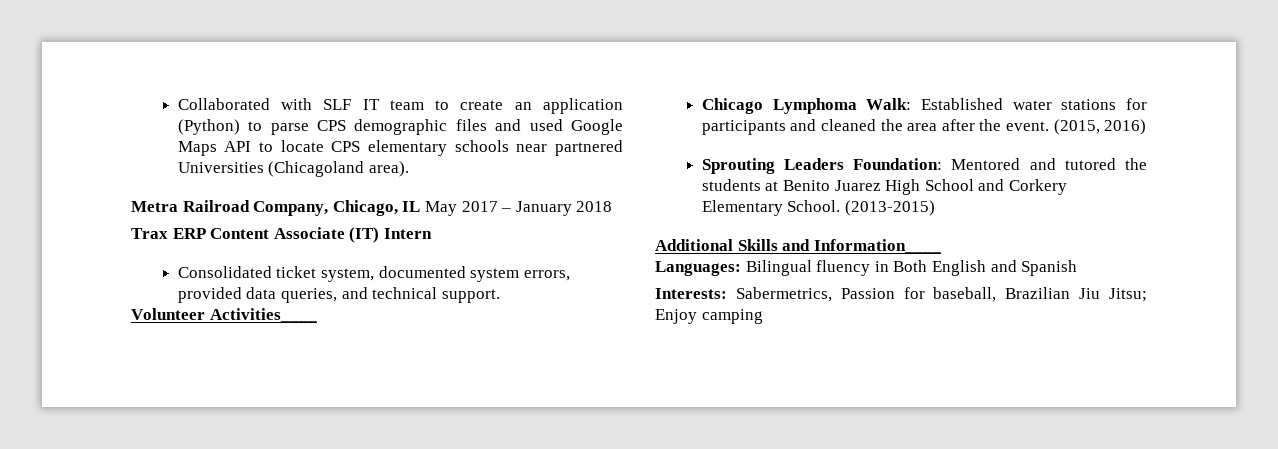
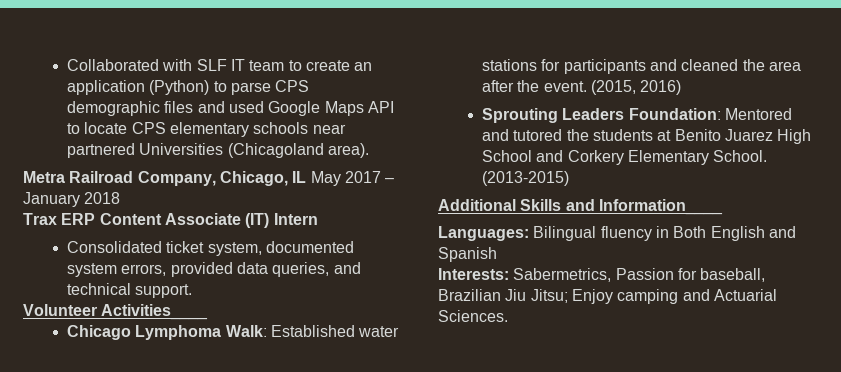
(763, 316) none -> [682,289,777,301] [438,310,508,322] and Actuarial Sciences.

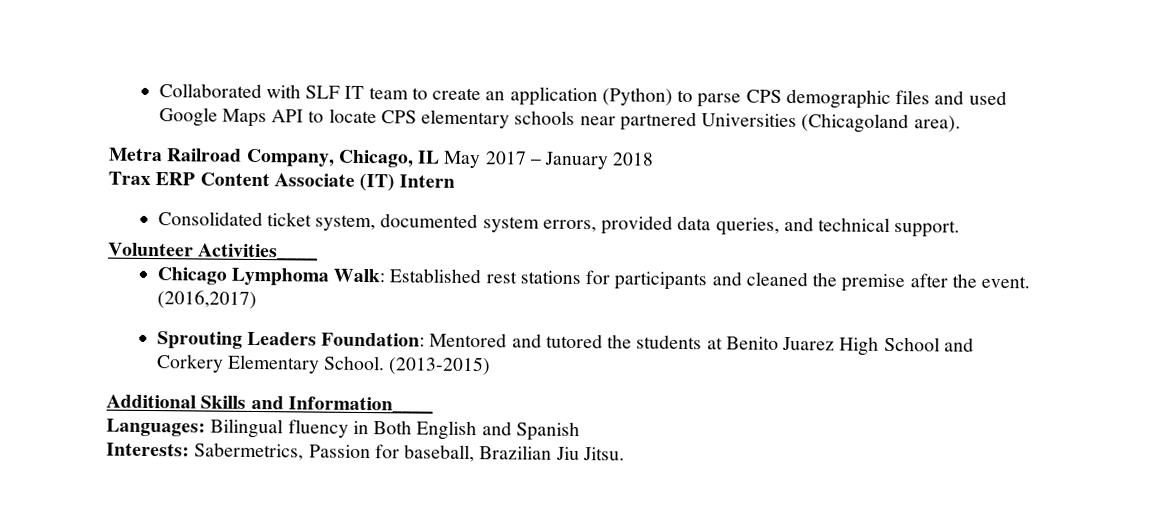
[358,326,400,337] water -> [485,271,517,284] rest
[769,61,802,71] area -> [841,273,906,293] premise
[591,80,682,95] (2015, 2016) -> [156,290,257,310] (2016,2017)
[530,289,777,304] [438,310,508,322] Jitsu; Enjoy camping and Actuarial Sciences. -> [582,447,625,461] Jitsu.

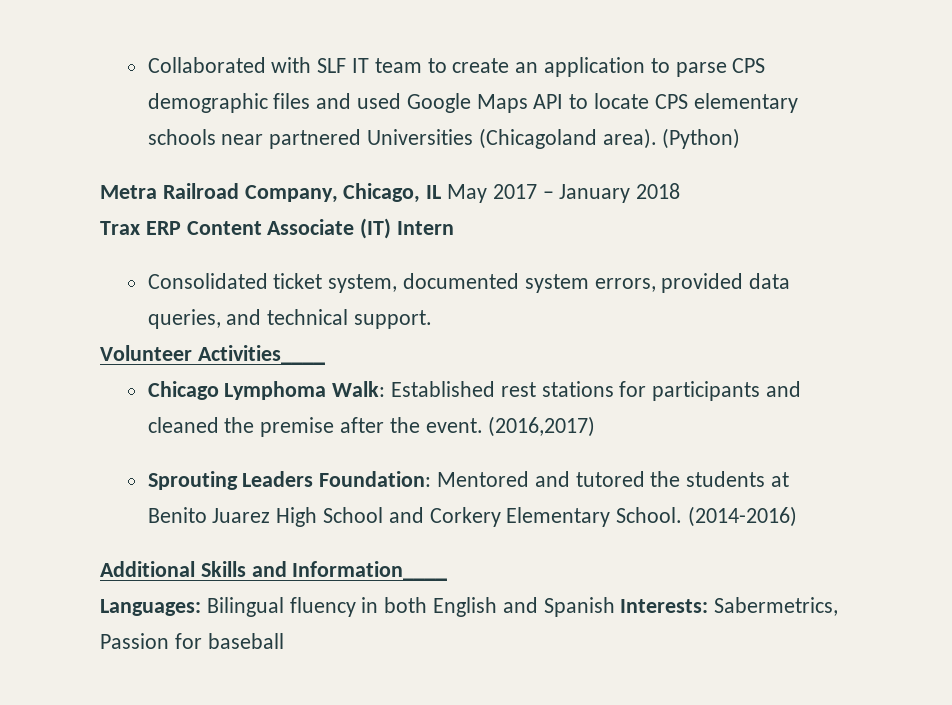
[601,87,673,106] (Python) -> (645, 67) none
(961, 124) none -> [662,128,741,149] (Python)
[388,356,492,376] (2013-2015) -> [687,506,797,527] (2014-2016)
[373,420,413,435] Both -> [384,597,428,613] both
(580, 431) // -> (615, 607) none
[404,444,625,463] baseball, Brazilian Jiu Jitsu. -> [207,633,284,649] baseball

